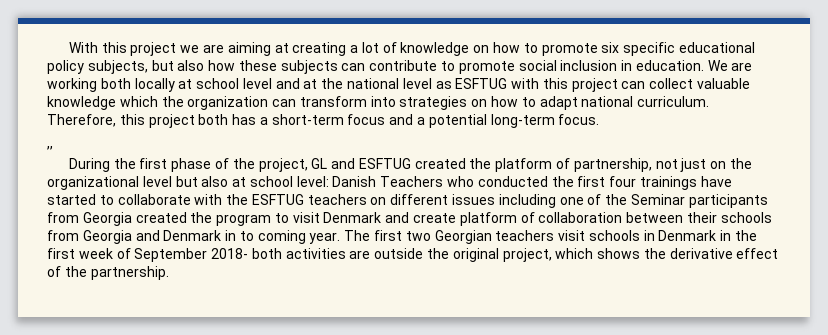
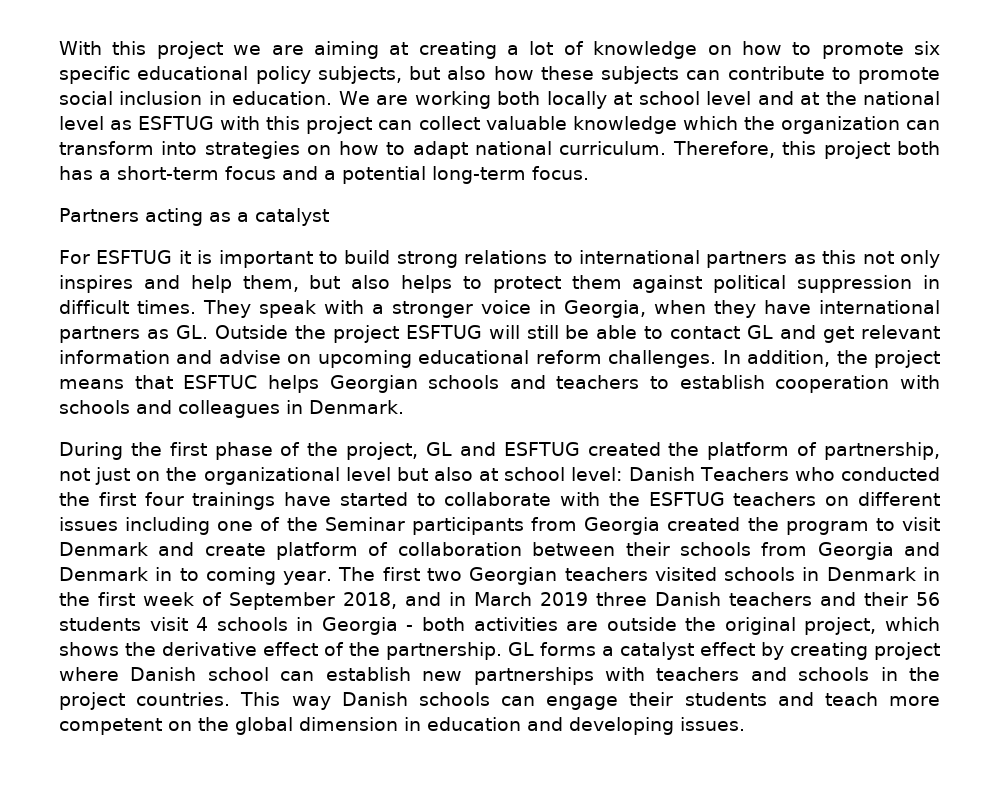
[47,146,53,150] ,, -> [59,208,329,226] [59,250,940,268] [59,275,940,293] [59,300,940,318] [59,325,940,343] [59,350,941,368] [59,375,940,393] [59,400,404,418] Partners acting as a catalyst // For ESFTUG it is important to build strong relations to international partners as this not only inspires and help them, but also helps to protect them against political suppression in difficult times. They speak with a stronger voice in Georgia, when they have international partners as GL. Outside the project ESFTUG will still be able to contact GL and get relevant information and advise on upcoming educational reform challenges. In addition, the project means that ESFTUC helps Georgian schools and teachers to establish cooperation with schools and colleagues in Denmark.
[558,230,586,241] visit -> [654,567,717,581] visited
[211,248,249,259] 2018- -> [343,592,940,609] [59,617,414,635] 2018, and in March 2019 three Danish teachers and their 56 students visit 4 schools in Georgia -
(169, 273) none -> [508,642,940,660] [59,667,940,685] [59,692,940,710] [59,717,745,735] GL forms a catalyst effect by creating project where Danish school can establish new partnerships with teachers and schools in the project countries. This way Danish schools can engage their students and teach more competent on the global dimension in education and developing issues.

